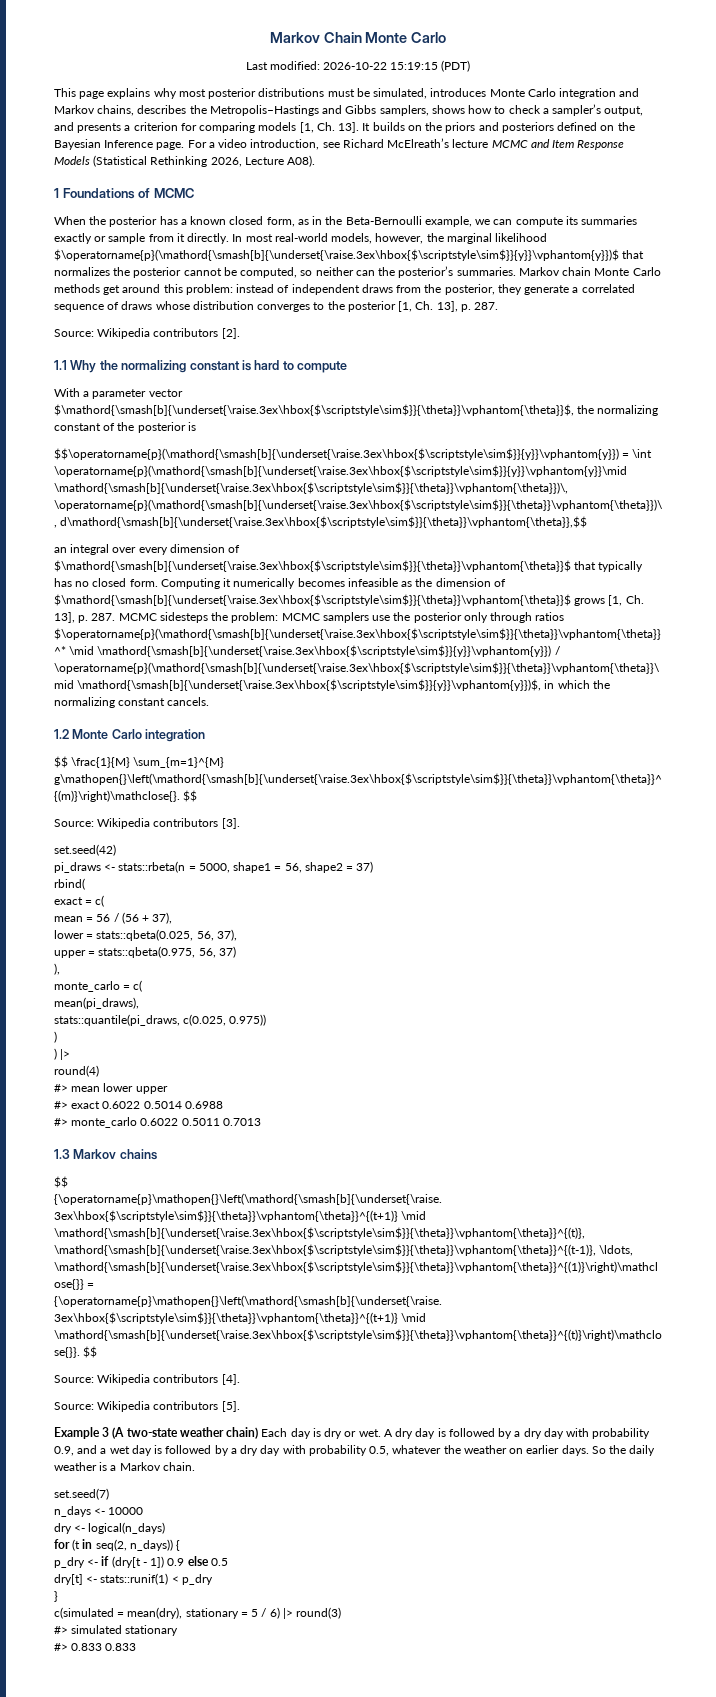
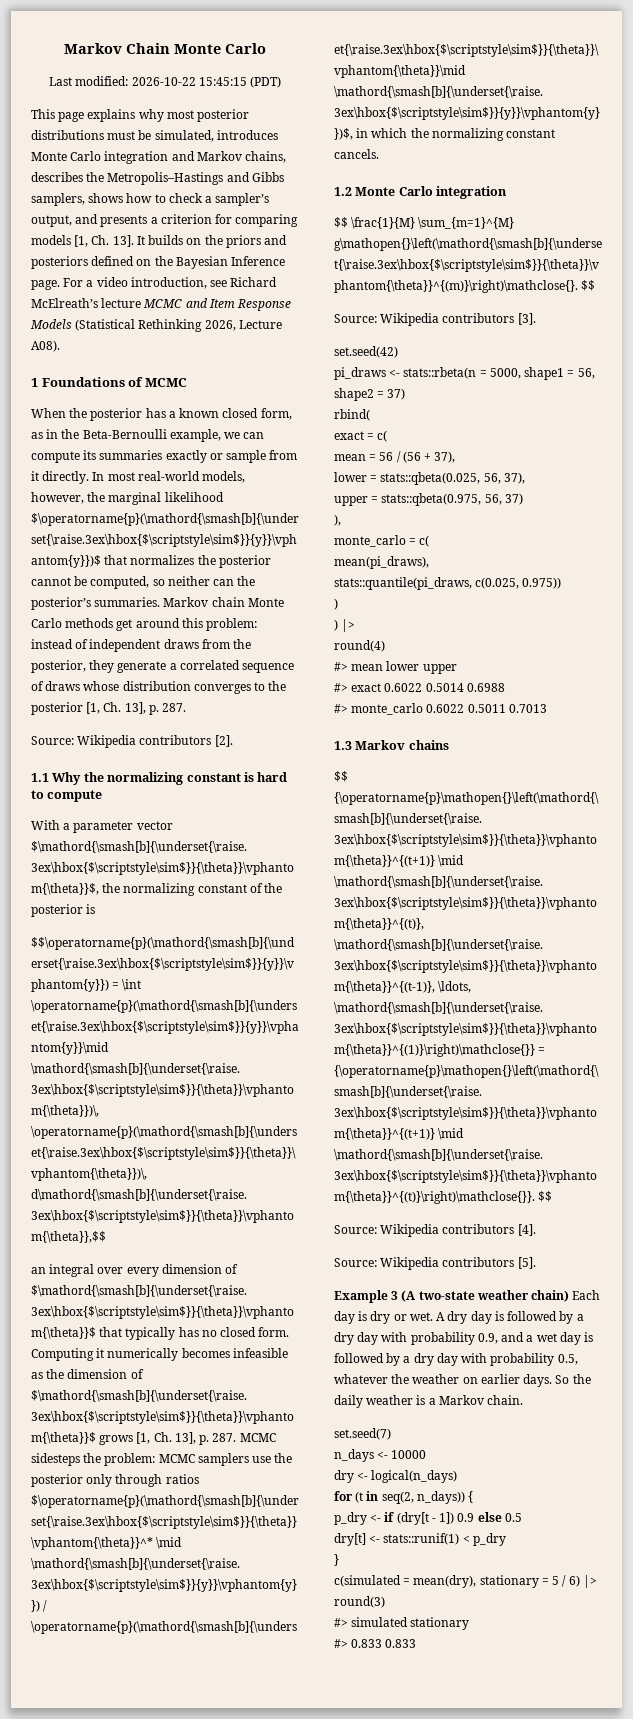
[390,62,439,70] 15:19:15 -> [198,77,247,86] 15:45:15

